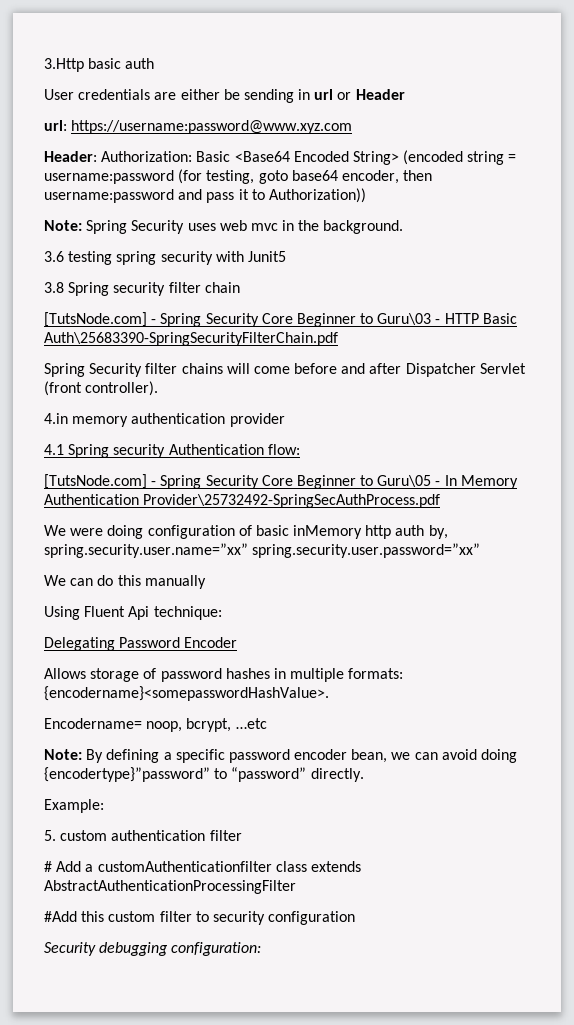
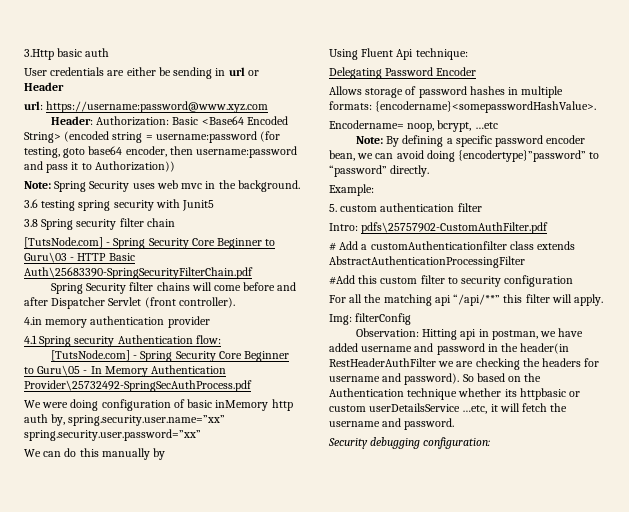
(206, 582) none -> [153,448,166,460] by
(242, 835) none -> [329,222,549,234] // Intro: pdfs\25757902-CustomAuthFilter.pdf
(356, 918) none -> [329,294,604,306] [329,313,412,325] [355,328,584,340] [329,343,570,355] [329,358,600,370] [329,373,542,385] [329,388,581,400] [329,403,568,414] [329,418,455,430] // For all the matching api “/api/**” this filter will apply. // Img: filterConfig // Observation: Hitting api in postman, we have added username and password in the header(in RestHeaderAuthFilter we are checking the headers for username and password). So based on the Authentication technique whether its httpbasic or custom userDetailsService …etc, it will fetch the username and password.

